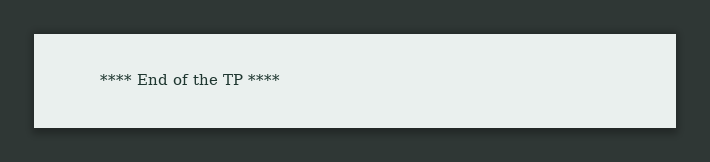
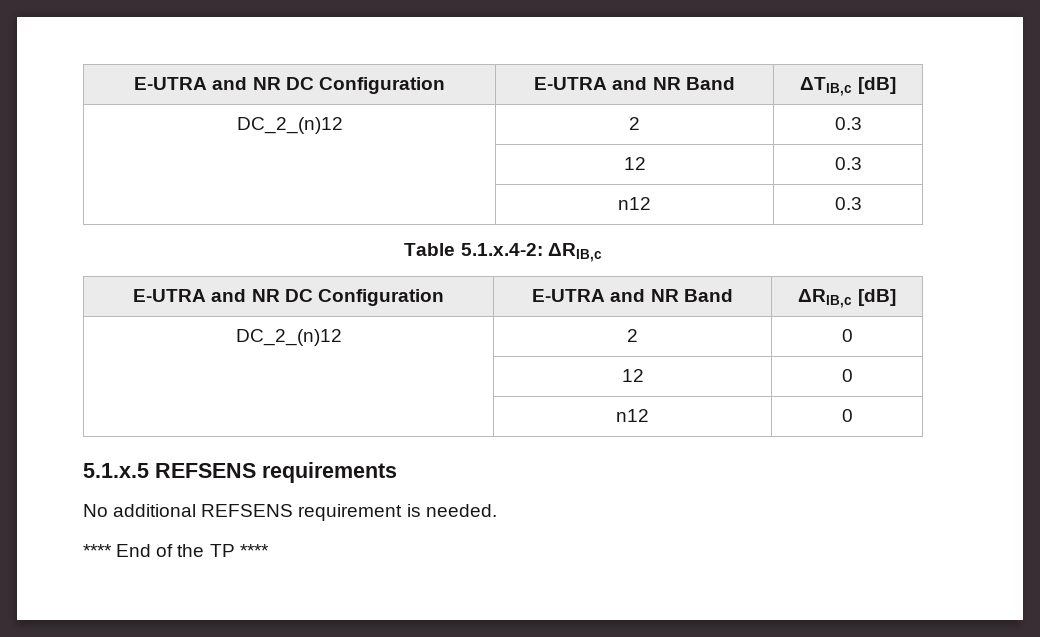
(100, 79) none -> [134,77,445,94] [534,77,735,90] [800,77,896,96] [236,117,343,134] [629,117,640,130] [834,117,862,130] [623,157,646,170] [834,157,862,170] [618,197,651,210] [834,197,862,210] [404,243,602,262] [133,289,444,306] [532,289,733,302] [798,289,896,308] [235,329,342,346] [627,329,638,342] [841,329,853,342] [621,369,644,382] [841,369,853,382] [616,409,649,422] [841,409,853,422] [83,462,397,483] [83,504,497,521] E-UTRA and NR DC Configuration | E-UTRA and NR Band | ΔTIB,c [dB] // DC_2_(n)12 | 2 | 0.3 // | 12 | 0.3 // | n12 | 0.3 // Table 5.1.x.4-2: ΔRIB,c // E-UTRA and NR DC Configuration | E-UTRA and NR Band | ΔRIB,c [dB] // DC_2_(n)12 | 2 | 0 // | 12 | 0 // | n12 | 0 // 5.1.x.5 REFSENS requirements // No additional REFSENS requirement is needed. //

